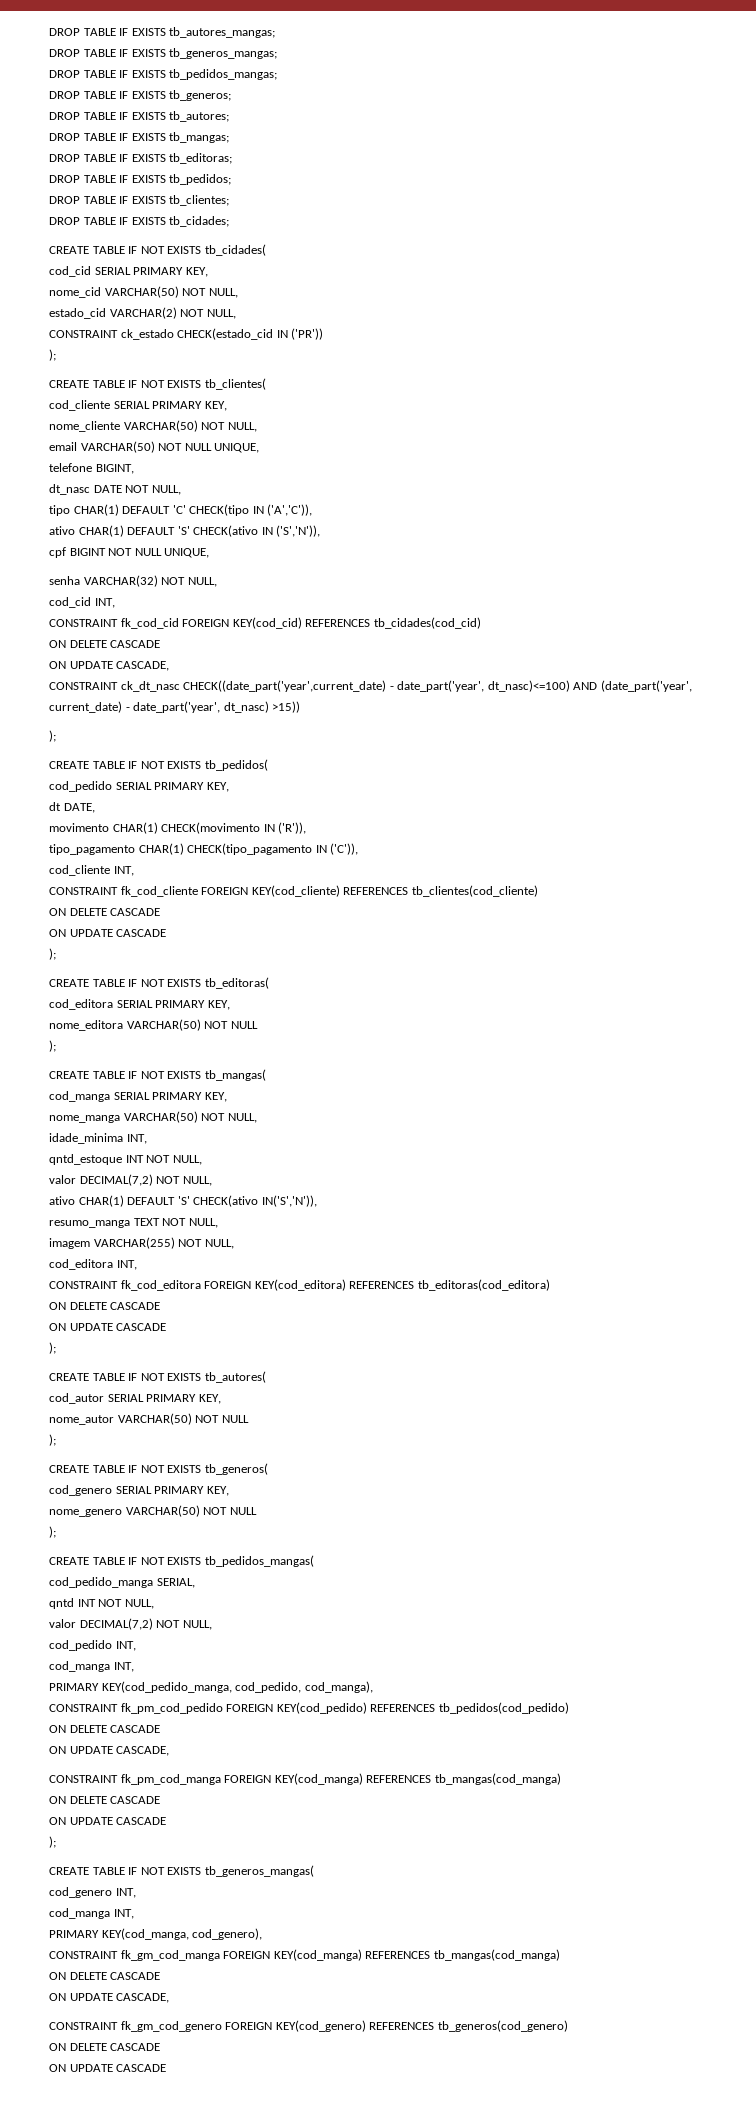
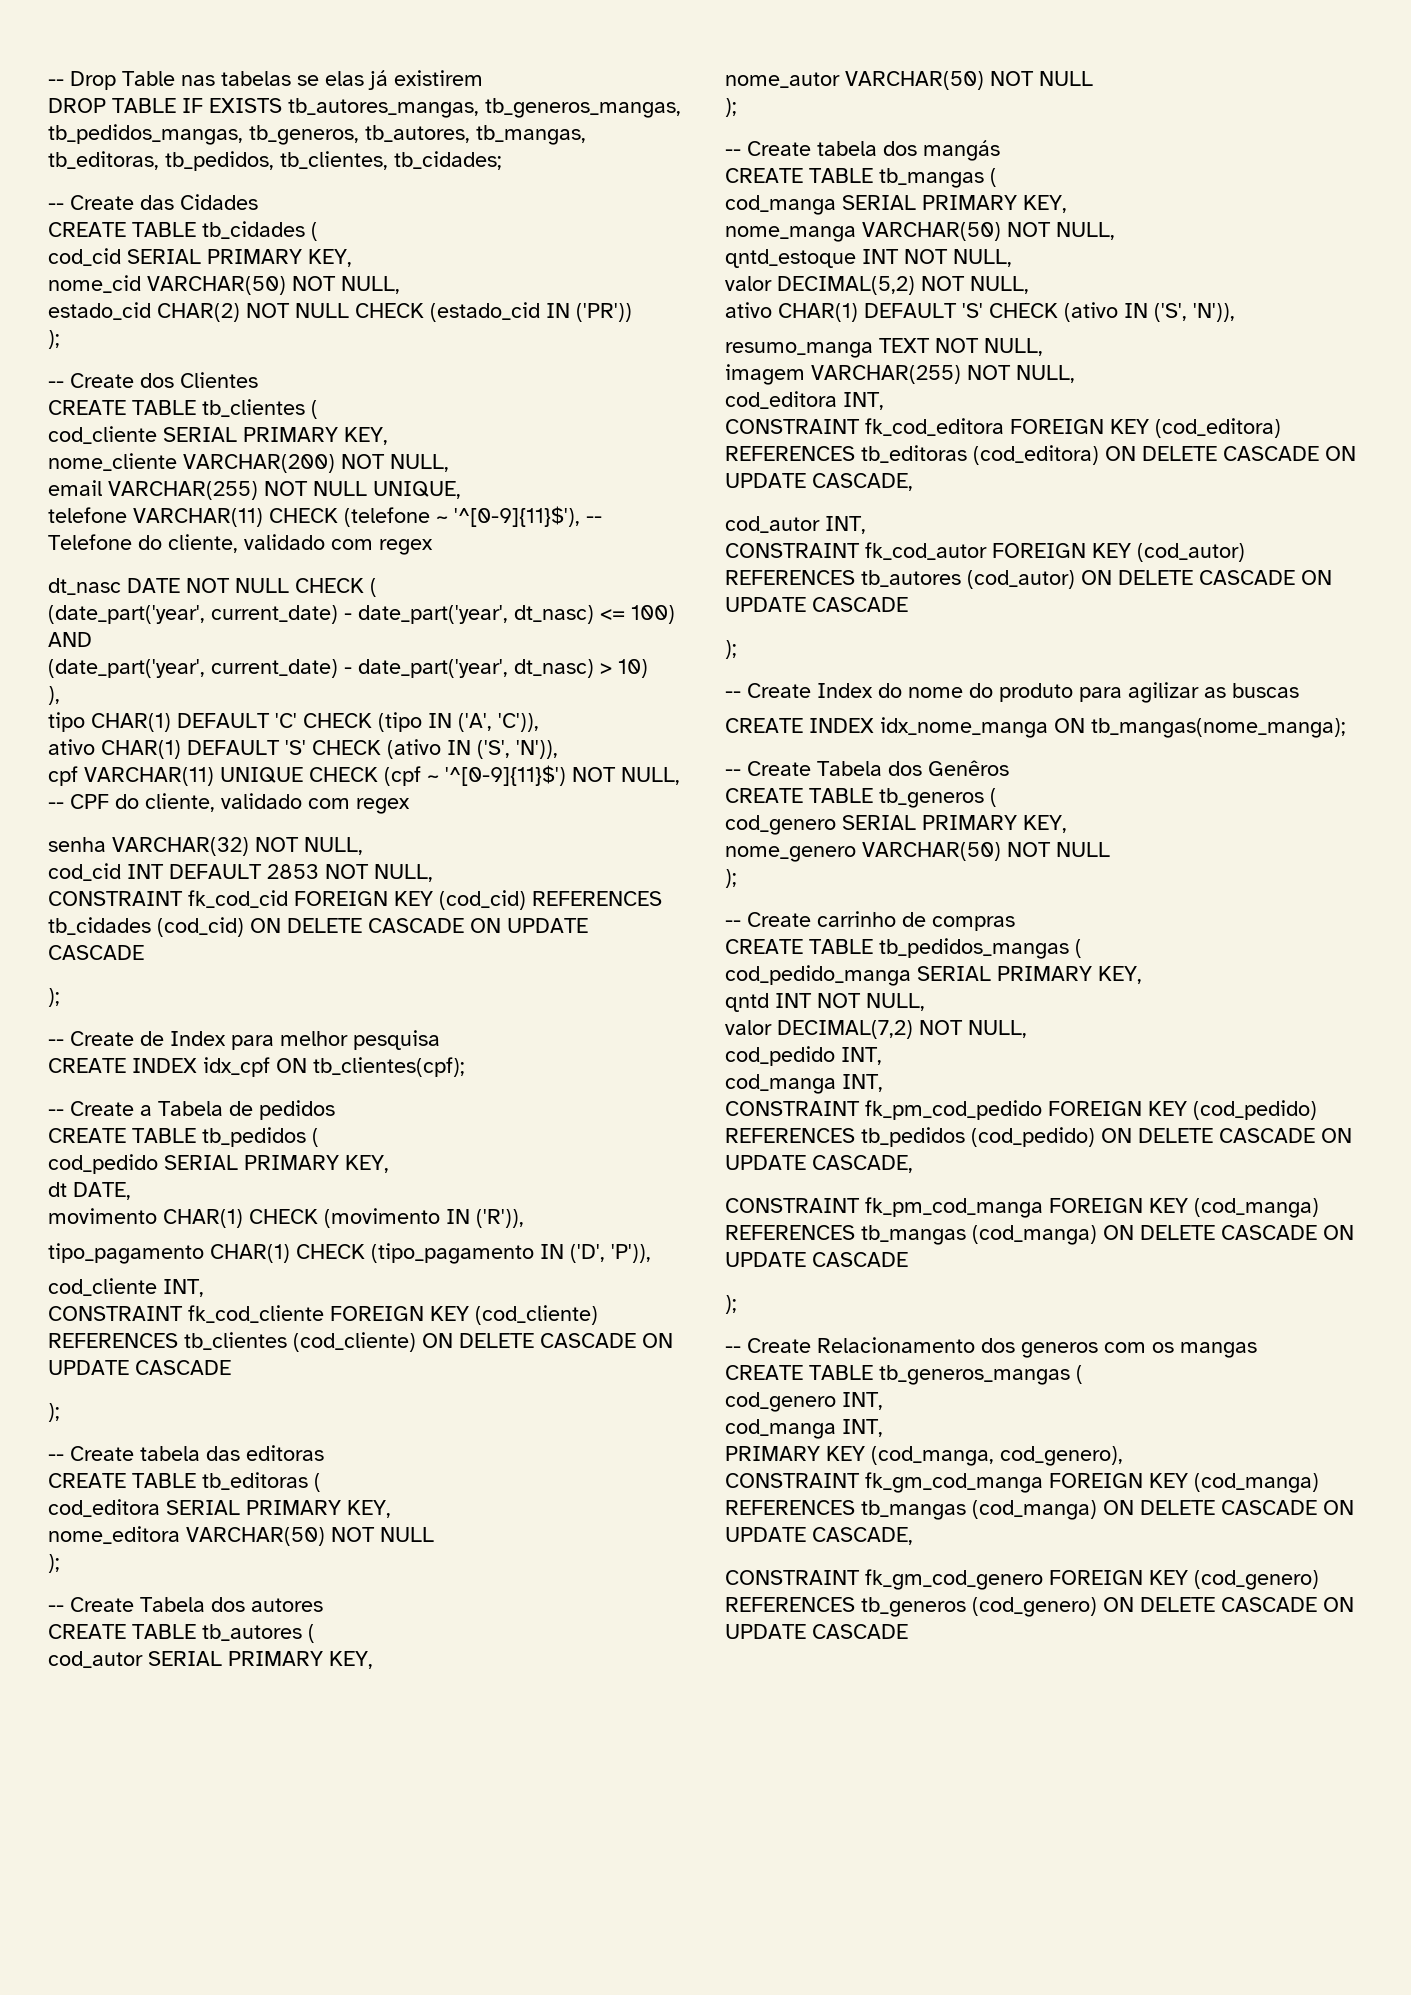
[49,27,276,38] [49,48,278,59] [49,69,278,80] [49,90,232,101] [49,111,230,122] [49,132,230,143] [49,153,233,164] [49,174,232,185] [49,195,230,206] [49,216,230,227] [49,244,266,256] DROP TABLE IF EXISTS tb_autores_mangas; // DROP TABLE IF EXISTS tb_generos_mangas; // DROP TABLE IF EXISTS tb_pedidos_mangas; // DROP TABLE IF EXISTS tb_generos; // DROP TABLE IF EXISTS tb_autores; // DROP TABLE IF EXISTS tb_mangas; // DROP TABLE IF EXISTS tb_editoras; // DROP TABLE IF EXISTS tb_pedidos; // DROP TABLE IF EXISTS tb_clientes; // DROP TABLE IF EXISTS tb_cidades; // CREATE TABLE IF NOT EXISTS tb_cidades( -> [48,70,483,90] [48,98,681,118] [48,124,586,145] [48,151,502,171] [48,194,258,210] [48,221,318,241] -- Drop Table nas tabelas se elas já existirem // DROP TABLE IF EXISTS tb_autores_mangas, tb_generos_mangas, tb_pedidos_mangas, tb_generos, tb_autores, tb_mangas, tb_editoras, tb_pedidos, tb_clientes, tb_cidades; // -- Create das Cidades // CREATE TABLE tb_cidades (
[109,307,236,319] [49,328,324,340] [49,349,56,361] [49,378,266,390] VARCHAR(2) NOT NULL, // CONSTRAINT ck_estado CHECK(estado_cid IN ('PR')) // ); // CREATE TABLE IF NOT EXISTS tb_clientes( -> [157,302,632,322] [48,330,60,349] [48,372,258,388] [48,399,318,419] CHAR(2) NOT NULL CHECK (estado_cid IN ('PR')) // ); // -- Create dos Clientes // CREATE TABLE tb_clientes (
[123,420,198,432] VARCHAR(50) -> [183,454,335,473] VARCHAR(200)
[80,441,155,453] VARCHAR(50) -> [108,481,258,500] VARCHAR(255)
[95,464,134,474] [49,484,181,495] BIGINT, // dt_nasc DATE NOT NULL, -> [133,506,602,527] [48,534,433,555] [48,578,377,597] [48,605,675,624] [48,632,92,647] [48,659,648,678] [48,686,60,705] VARCHAR(11) CHECK (telefone ~ '^[0-9]{11}$'), -- Telefone do cliente, validado com regex // dt_nasc DATE NOT NULL CHECK ( // (date_part('year', current_date) - date_part('year', dt_nasc) <= 100) AND // (date_part('year', current_date) - date_part('year', dt_nasc) > 10) // ),
[189,504,313,516] [49,525,321,537] [49,547,210,558] CHECK(tipo IN ('A','C')), // ativo CHAR(1) DEFAULT 'S' CHECK(ativo IN ('S','N')), // cpf BIGINT NOT NULL UNIQUE, -> [303,712,539,732] [48,739,558,759] [48,765,680,786] [48,793,410,814] CHECK (tipo IN ('A', 'C')), // ativo CHAR(1) DEFAULT 'S' CHECK (ativo IN ('S', 'N')), // cpf VARCHAR(11) UNIQUE CHECK (cpf ~ '^[0-9]{11}$') NOT NULL, -- CPF do cliente, validado com regex
[94,598,115,608] [49,617,481,629] [49,640,161,648] [49,661,170,671] [49,680,692,692] [49,701,301,713] [49,730,56,742] [49,759,268,771] INT, // CONSTRAINT fk_cod_cid FOREIGN KEY(cod_cid) REFERENCES tb_cidades(cod_cid) // ON DELETE CASCADE // ON UPDATE CASCADE, // CONSTRAINT ck_dt_nasc CHECK((date_part('year',current_date) - date_part('year', dt_nasc)<=100) AND (date_part('year', current_date) - date_part('year', dt_nasc) >15)) // ); // CREATE TABLE IF NOT EXISTS tb_pedidos( -> [127,864,433,882] [48,890,662,910] [48,917,588,937] [48,945,144,960] [48,988,60,1007] [48,1030,440,1050] [48,1057,465,1077] [48,1100,335,1120] [48,1127,319,1147] INT DEFAULT 2853 NOT NULL, // CONSTRAINT fk_cod_cid FOREIGN KEY (cod_cid) REFERENCES tb_cidades (cod_cid) ON DELETE CASCADE ON UPDATE CASCADE // ); // -- Create de Index para melhor pesquisa // CREATE INDEX idx_cpf ON tb_clientes(cpf); // -- Create a Tabela de pedidos // CREATE TABLE tb_pedidos (
[161,822,261,834] CHECK(movimento -> [249,1208,440,1228] CHECK (movimento
[187,843,359,855] CHECK(tipo_pagamento IN ('C')), -> [296,1243,651,1264] CHECK (tipo_pagamento IN ('D', 'P')),
[251,885,538,897] [49,908,161,916] [49,929,167,937] [49,948,56,960] [49,977,269,989] KEY(cod_cliente) REFERENCES tb_clientes(cod_cliente) // ON DELETE CASCADE // ON UPDATE CASCADE // ); // CREATE TABLE IF NOT EXISTS tb_editoras( -> [430,1305,598,1325] [48,1332,673,1352] [48,1360,231,1375] [48,1403,60,1422] [48,1445,324,1461] [48,1472,321,1492] KEY (cod_cliente) REFERENCES tb_clientes (cod_cliente) ON DELETE CASCADE ON UPDATE CASCADE // ); // -- Create tabela das editoras // CREATE TABLE tb_editoras (
[49,1069,266,1081] CREATE TABLE IF NOT EXISTS tb_mangas( -> [48,1597,323,1612] [48,1624,315,1643] [48,1651,373,1669] [725,71,1093,90] [725,98,737,117] [725,140,1000,161] [725,168,997,188] -- Create Tabela dos autores // CREATE TABLE tb_autores ( // cod_autor SERIAL PRIMARY KEY, // nome_autor VARCHAR(50) NOT NULL // ); // -- Create tabela dos mangás // CREATE TABLE tb_mangas (
[49,1133,147,1144] // idade_minima INT, -> (1115, 231) none
[79,1174,153,1186] DECIMAL(7,2) -> [777,276,915,295] DECIMAL(5,2)
[193,1195,317,1207] CHECK(ativo IN('S','N')), -> [989,302,1235,322] CHECK (ativo IN ('S', 'N')),
[254,1279,550,1291] [49,1302,161,1310] [49,1323,167,1331] [49,1342,56,1354] [49,1371,266,1383] [49,1393,221,1404] [49,1413,249,1425] [49,1434,56,1446] [49,1463,268,1475] KEY(cod_editora) REFERENCES tb_editoras(cod_editora) // ON DELETE CASCADE // ON UPDATE CASCADE // ); // CREATE TABLE IF NOT EXISTS tb_autores( // cod_autor SERIAL PRIMARY KEY, // nome_autor VARCHAR(50) NOT NULL // ); // CREATE TABLE IF NOT EXISTS tb_generos( -> [1110,418,1281,438] [725,445,1356,465] [725,473,913,491] [725,516,866,534] [725,542,1245,562] [725,570,1332,589] [725,597,908,612] [725,640,737,659] [725,682,1299,703] [725,717,1346,738] [725,760,1009,776] [725,788,997,808] KEY (cod_editora) REFERENCES tb_editoras (cod_editora) ON DELETE CASCADE ON UPDATE CASCADE, // cod_autor INT, // CONSTRAINT fk_cod_autor FOREIGN KEY (cod_autor) REFERENCES tb_autores (cod_autor) ON DELETE CASCADE ON UPDATE CASCADE // ); // -- Create Index do nome do produto para agilizar as buscas // CREATE INDEX idx_nome_manga ON tb_mangas(nome_manga); // -- Create Tabela dos Genêros // CREATE TABLE tb_generos (
[49,1555,314,1567] [49,1577,195,1588] CREATE TABLE IF NOT EXISTS tb_pedidos_mangas( // cod_pedido_manga SERIAL, -> [725,911,1015,931] [725,938,1082,959] [725,965,1142,986] -- Create carrinho de compras // CREATE TABLE tb_pedidos_mangas ( // cod_pedido_manga SERIAL PRIMARY KEY,
[49,1681,373,1693] // PRIMARY KEY(cod_pedido_manga, cod_pedido, cod_manga), -> (883, 1083) none
[276,1702,569,1714] [49,1725,161,1733] KEY(cod_pedido) REFERENCES tb_pedidos(cod_pedido) // ON DELETE CASCADE // -> [1148,1100,1317,1120] [725,1127,1315,1147] KEY (cod_pedido) REFERENCES tb_pedidos (cod_pedido) ON DELETE CASCADE
[274,1773,561,1785] [49,1796,161,1804] [49,1817,167,1825] [49,1836,56,1848] [49,1865,314,1877] KEY(cod_manga) REFERENCES tb_mangas(cod_manga) // ON DELETE CASCADE // ON UPDATE CASCADE // ); // CREATE TABLE IF NOT EXISTS tb_generos_mangas( -> [1149,1198,1319,1218] [725,1225,1354,1245] [725,1252,908,1267] [725,1295,737,1314] [725,1337,1257,1358] [725,1365,1083,1385] KEY (cod_manga) REFERENCES tb_mangas (cod_manga) ON DELETE CASCADE ON UPDATE CASCADE // ); // -- Create Relacionamento dos generos com os mangas // CREATE TABLE tb_generos_mangas (
[101,1928,189,1940] KEY(cod_manga, -> [826,1446,994,1466] KEY (cod_manga,
[273,1949,560,1961] [49,1972,161,1980] KEY(cod_manga) REFERENCES tb_mangas(cod_manga) // ON DELETE CASCADE // -> [1149,1473,1319,1493] [725,1500,1317,1520] KEY (cod_manga) REFERENCES tb_mangas (cod_manga) ON DELETE CASCADE
[275,2020,568,2032] [49,2043,161,2051] KEY(cod_genero) REFERENCES tb_generos(cod_genero) // ON DELETE CASCADE // -> [1149,1570,1319,1590] [725,1597,1317,1617] KEY (cod_genero) REFERENCES tb_generos (cod_genero) ON DELETE CASCADE

